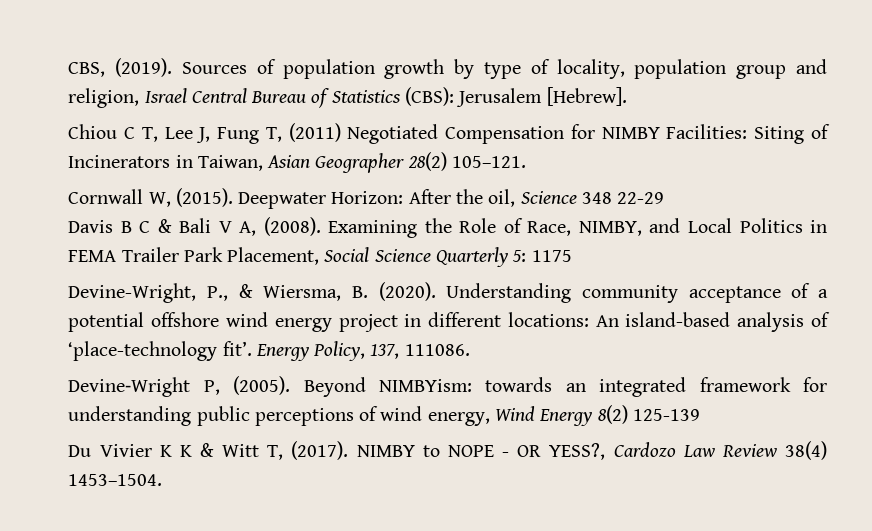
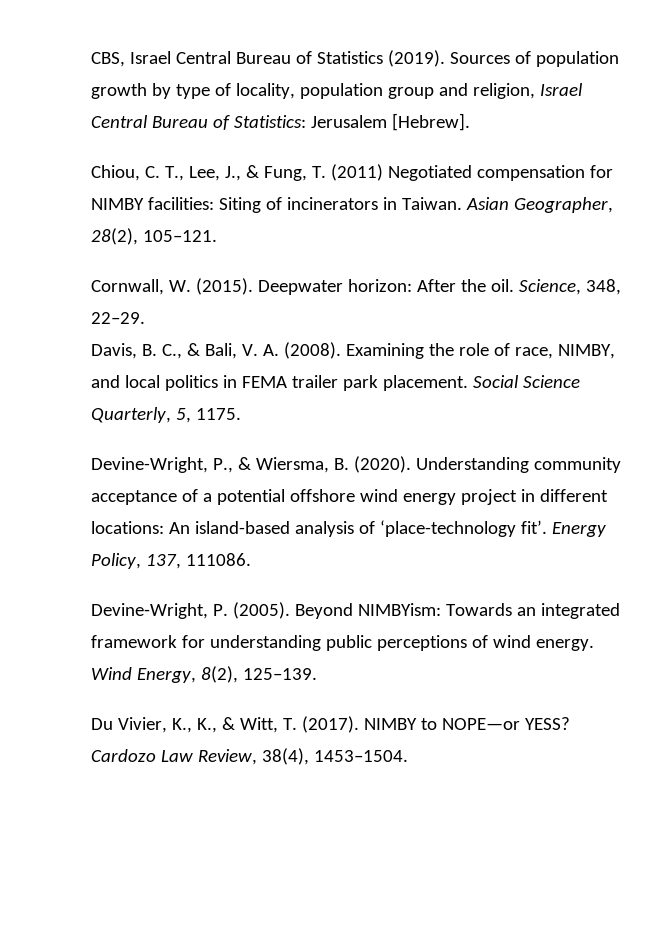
(106, 69) none -> [130,51,384,64] Israel Central Bureau of Statistics
[331,87,454,106] Statistics (CBS): -> [234,115,307,128] Statistics:
[68,124,282,144] Chiou C T, Lee J, Fung T, -> [91,165,327,181] Chiou, C. T., Lee, J., & Fung, T.
[445,126,565,144] Compensation -> [477,165,586,181] compensation
[666,124,748,139] Facilities: -> [148,197,215,210] facilities:
[68,152,447,173] Incinerators in Taiwan, Asian Geographer 28(2) -> [287,197,614,213] [91,228,139,245] incinerators in Taiwan. Asian Geographer, 28(2),
[68,189,171,207] Cornwall W, -> [91,279,192,295] Cornwall, W.
[331,191,404,204] Horizon: -> [348,279,413,292] horizon:
[488,189,665,207] [68,217,828,238] [68,247,572,267] oil, Science 348 22-29 // Davis B C & Bali V A, (2008). Examining the Role of Race, NIMBY, and Local Politics in FEMA Trailer Park Placement, Social Science Quarterly 5: 1175 -> [491,279,622,295] [91,312,146,324] [91,342,616,359] [91,375,581,391] [91,407,242,423] oil. Science, 348, 22–29. // Davis, B. C., & Bali, V. A. (2008). Examining the role of race, NIMBY, and local politics in FEMA trailer park placement. Social Science Quarterly, 5, 1175.
[68,377,220,397] Devine‐Wright P, -> [91,603,229,619] Devine‐Wright, P.
[485,377,553,392] towards -> [446,603,513,616] Towards
[427,405,700,426] [68,441,827,460] energy, Wind Energy 8(2) 125-139 // Du Vivier K K & Witt T, (2017). NIMBY to NOPE - OR YESS?, Cardozo Law Review 38(4) -> [536,639,595,651] [91,666,318,683] [91,716,571,733] [91,748,310,765] energy. Wind Energy, 8(2), 125–139. // Du Vivier, K., K., & Witt, T. (2017). NIMBY to NOPE—or YESS? Cardozo Law Review, 38(4),

